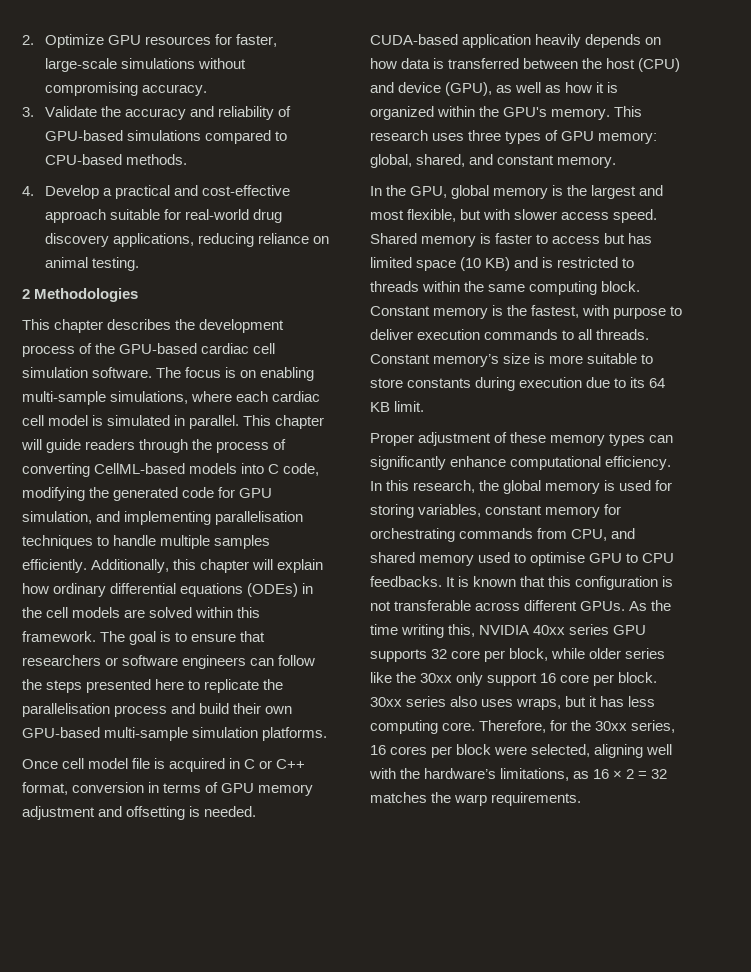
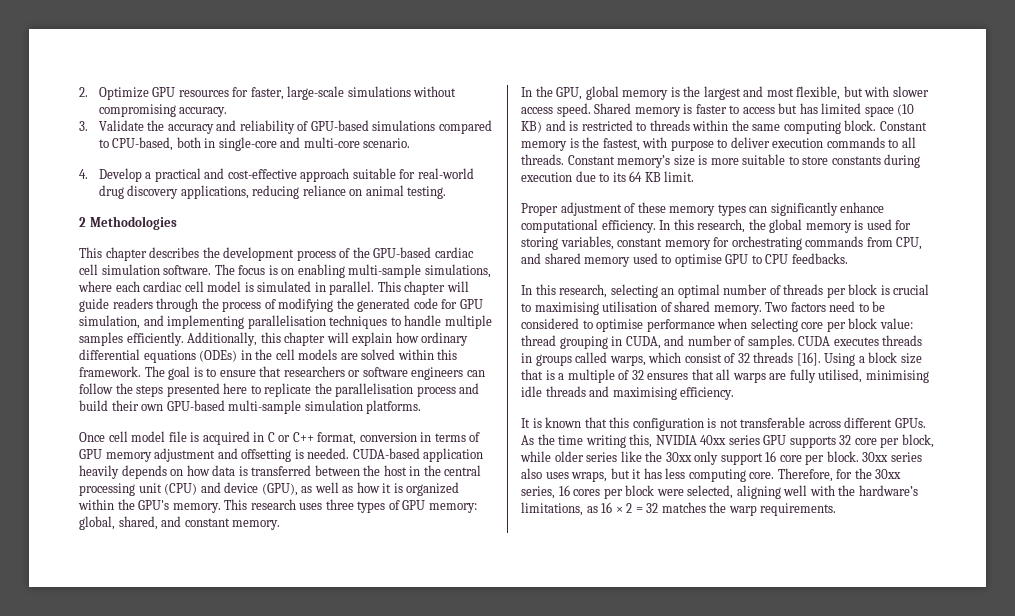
[44,154,187,165] CPU-based methods. -> [112,137,411,151] CPU-based, both in single-core and multi-core scenario.
[22,463,320,477] converting CellML-based models into C code, -> (276, 304) none
(636, 63) none -> [409,465,482,476] [79,483,162,496] in the central processing unit
(442, 581) none -> [521,284,930,298] [521,301,886,315] [521,318,913,332] [521,335,923,349] [521,352,922,366] [521,369,929,383] [521,386,735,400] // In this research, selecting an optimal number of threads per block is crucial to maximising utilisation of shared memory. Two factors need to be considered to optimise performance when selecting core per block value: thread grouping in CUDA, and number of samples. CUDA executes threads in groups called warps, which consist of 32 threads [16]. Using a block size that is a multiple of 32 ensures that all warps are fully utilised, minimising idle threads and maximising efficiency. //

